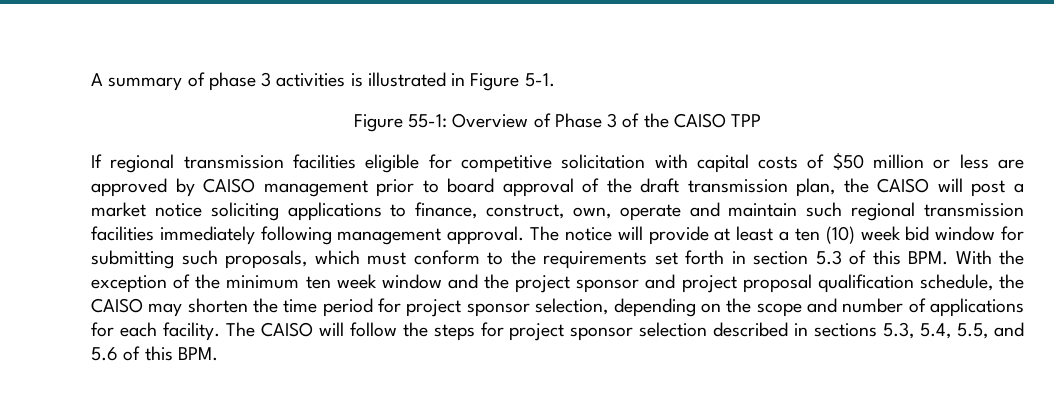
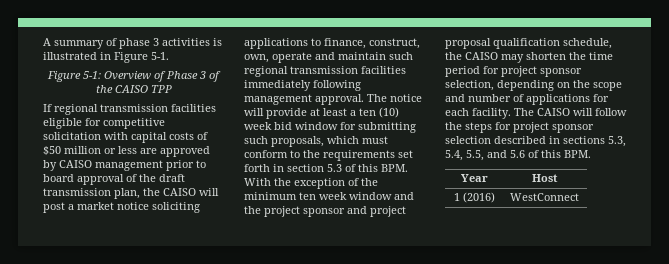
[408,114,448,128] 55-1: -> [83,71,101,79] 5-1:
(218, 354) none -> [460,174,488,182] [532,174,558,182] [453,192,495,203] [510,193,579,201] // Year | Host // 1 (2016) | WestConnect

